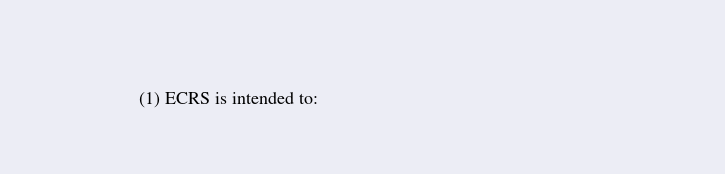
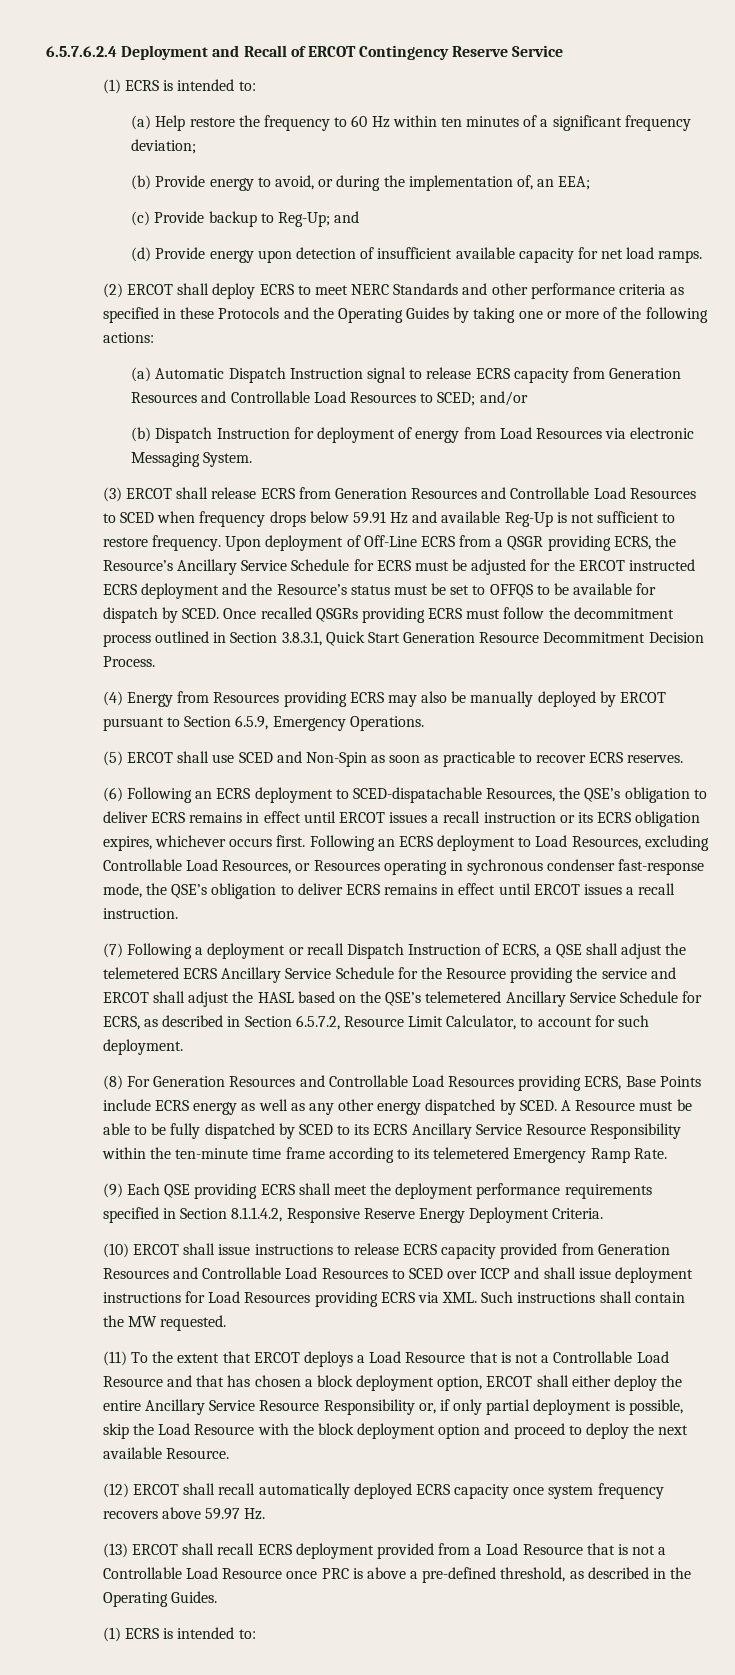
[138,92,318,108] (1) ECRS is intended to: -> [46,45,564,60] [102,79,256,94] [131,115,691,131] [131,139,197,154] [131,175,591,191] [131,211,360,227] [131,247,703,263] [102,283,685,299] [102,307,708,323] [102,332,154,343] [131,367,682,383] [131,391,528,406] [131,427,695,443] [131,452,253,467] [102,487,696,502] [102,511,676,527] [102,535,677,551] [102,559,696,575] [102,583,657,599] [102,607,674,623] [102,631,704,647] [102,656,155,667] [102,691,667,707] [102,715,424,731] [102,751,684,767] [102,787,707,803] [102,811,701,827] [102,835,709,851] [102,859,705,875] [102,883,676,899] [102,908,178,919] [102,943,687,959] [102,967,676,983] [102,991,703,1007] [102,1015,650,1030] [102,1039,183,1055] [102,1075,701,1091] [102,1099,692,1115] [102,1123,682,1139] [101,1147,667,1163] [102,1183,652,1199] [102,1207,604,1223] [102,1243,670,1259] [102,1267,694,1283] [102,1291,685,1307] [102,1315,227,1331] [102,1351,669,1367] [102,1375,683,1391] [102,1399,683,1415] [102,1423,689,1439] [102,1447,229,1459] [102,1483,664,1499] [102,1507,266,1520] [102,1543,667,1559] [102,1567,692,1583] [102,1591,217,1607] [102,1627,256,1642] 6.5.7.6.2.4 Deployment and Recall of ERCOT Contingency Reserve Service // (1) ECRS is intended to: // (a) Help restore the frequency to 60 Hz within ten minutes of a significant frequency deviation; // (b) Provide energy to avoid, or during the implementation of, an EEA; // (c) Provide backup to Reg-Up; and // (d) Provide energy upon detection of insufficient available capacity for net load ramps. // (2) ERCOT shall deploy ECRS to meet NERC Standards and other performance criteria as specified in these Protocols and the Operating Guides by taking one or more of the following actions: // (a) Automatic Dispatch Instruction signal to release ECRS capacity from Generation Resources and Controllable Load Resources to SCED; and/or // (b) Dispatch Instruction for deployment of energy from Load Resources via electronic Messaging System. // (3) ERCOT shall release ECRS from Generation Resources and Controllable Load Resources to SCED when frequency drops below 59.91 Hz and available Reg-Up is not sufficient to restore frequency. Upon deployment of Off-Line ECRS from a QSGR providing ECRS, the Resource’s Ancillary Service Schedule for ECRS must be adjusted for the ERCOT instructed ECRS deployment and the Resource’s status must be set to OFFQS to be available for dispatch by SCED. Once recalled QSGRs providing ECRS must follow the decommitment process outlined in Section 3.8.3.1, Quick Start Generation Resource Decommitment Decision Process. // (4) Energy from Resources providing ECRS may also be manually deployed by ERCOT pursuant to Section 6.5.9, Emergency Operations. // (5) ERCOT shall use SCED and Non-Spin as soon as practicable to recover ECRS reserves. // (6) Following an ECRS deployment to SCED-dispatachable Resources, the QSE’s obligation to deliver ECRS remains in effect until ERCOT issues a recall instruction or its ECRS obligation expires, whichever occurs first. Following an ECRS deployment to Load Resources, excluding Controllable Load Resources, or Resources operating in sychronous condenser fast-response mode, the QSE’s obligation to deliver ECRS remains in effect until ERCOT issues a recall instruction. // (7) Following a deployment or recall Dispatch Instruction of ECRS, a QSE shall adjust the telemetered ECRS Ancillary Service Schedule for the Resource providing the service and ERCOT shall adjust the HASL based on the QSE’s telemetered Ancillary Service Schedule for ECRS, as described in Section 6.5.7.2, Resource Limit Calculator, to account for such deployment. // (8) For Generation Resources and Controllable Load Resources providing ECRS, Base Points include ECRS energy as well as any other energy dispatched by SCED. A Resource must be able to be fully dispatched by SCED to its ECRS Ancillary Service Resource Responsibility within the ten-minute time frame according to its telemetered Emergency Ramp Rate. // (9) Each QSE providing ECRS shall meet the deployment performance requirements specified in Section 8.1.1.4.2, Responsive Reserve Energy Deployment Criteria. // (10) ERCOT shall issue instructions to release ECRS capacity provided from Generation Resources and Controllable Load Resources to SCED over ICCP and shall issue deployment instructions for Load Resources providing ECRS via XML. Such instructions shall contain the MW requested. // (11) To the extent that ERCOT deploys a Load Resource that is not a Controllable Load Resource and that has chosen a block deployment option, ERCOT shall either deploy the entire Ancillary Service Resource Responsibility or, if only partial deployment is possible, skip the Load Resource with the block deployment option and proceed to deploy the next available Resource. // (12) ERCOT shall recall automatically deployed ECRS capacity once system frequency recovers above 59.97 Hz. // (13) ERCOT shall recall ECRS deployment provided from a Load Resource that is not a Controllable Load Resource once PRC is above a pre-defined threshold, as described in the Operating Guides. // (1) ECRS is intended to:

